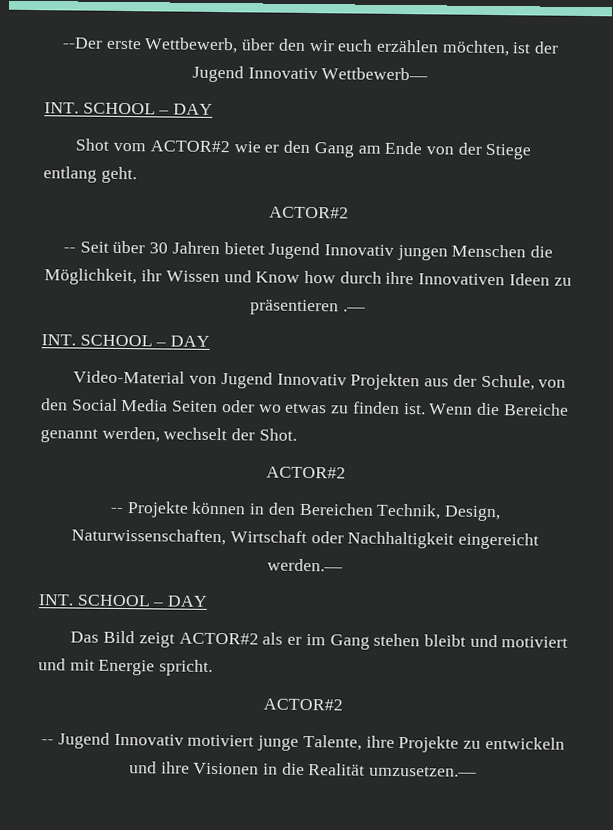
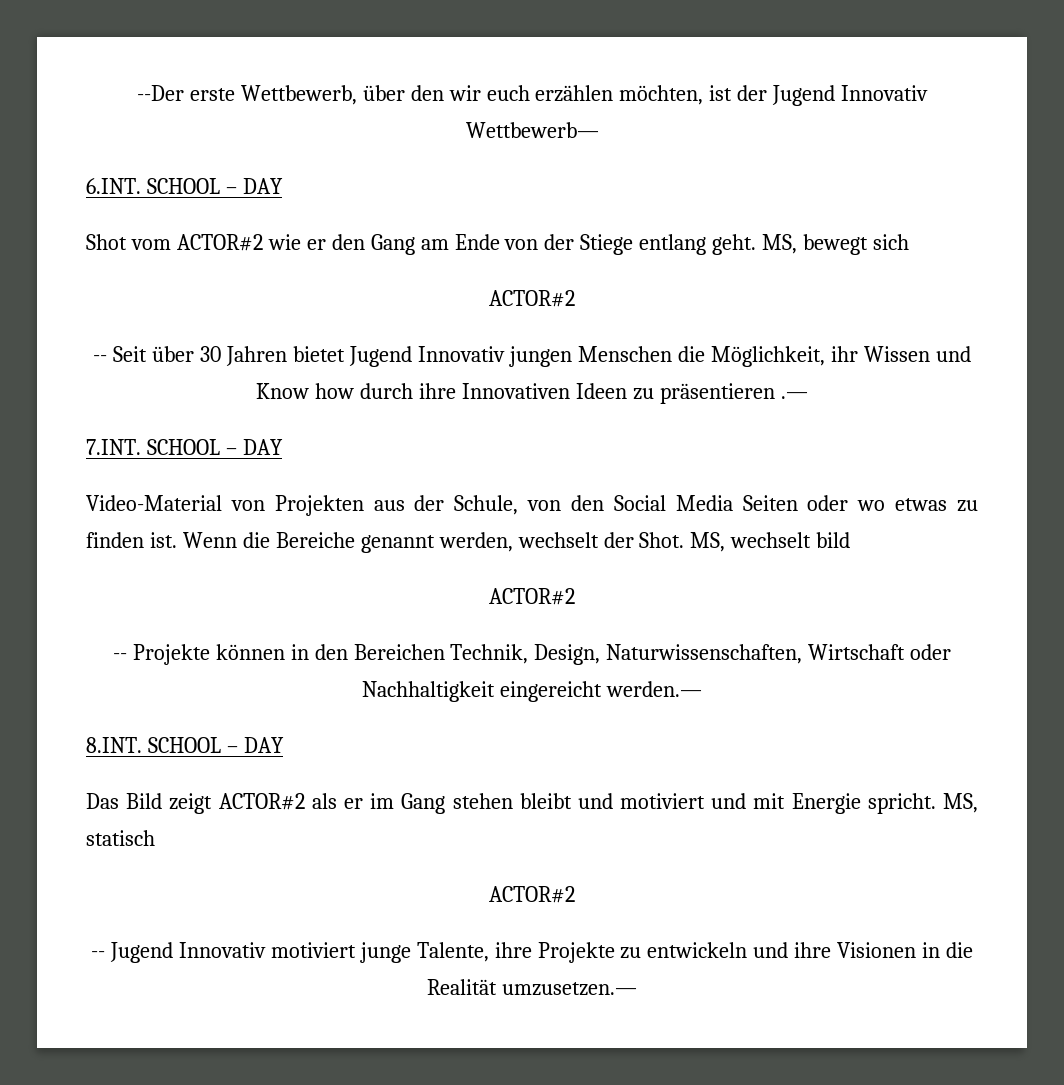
[44,102,79,114] INT. -> [86,178,141,194] 6.INT.
(137, 175) none -> [762,234,910,255] MS, bewegt sich
[41,334,76,346] INT. -> [86,439,141,455] 7.INT.
[220,372,347,389] Jugend Innovativ -> (265, 505) none
(297, 434) none -> [690,532,851,552] MS, wechselt bild
[38,594,74,606] INT. -> [86,737,142,753] 8.INT.
(214, 668) none -> [943,793,978,813] [86,830,155,846] MS, statisch

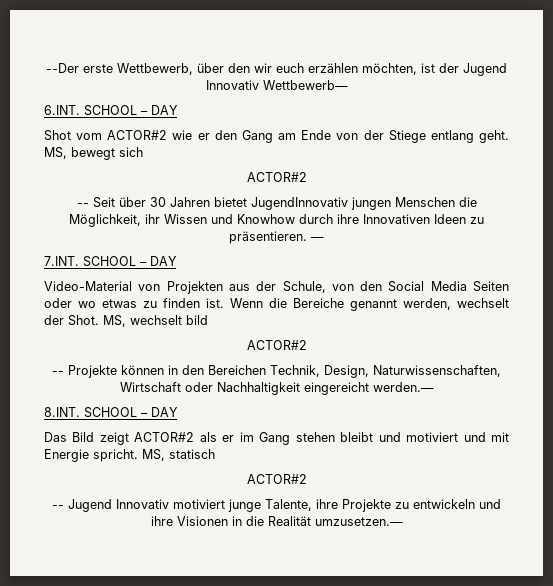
[349,346,505,367] Jugend Innovativ -> [250,197,348,210] JugendInnovativ
[256,383,355,399] Know how -> [237,214,295,224] Knowhow
[659,383,808,404] präsentieren .— -> [229,231,324,244] präsentieren. —

